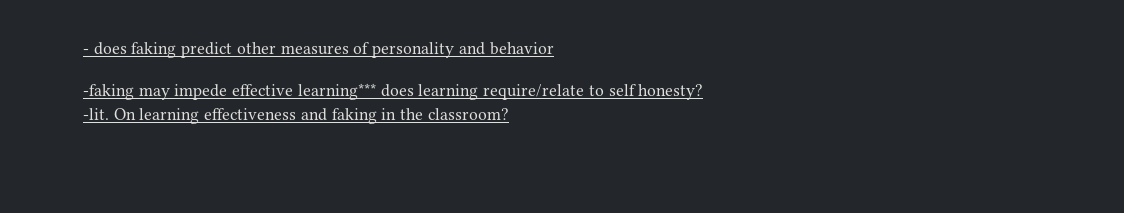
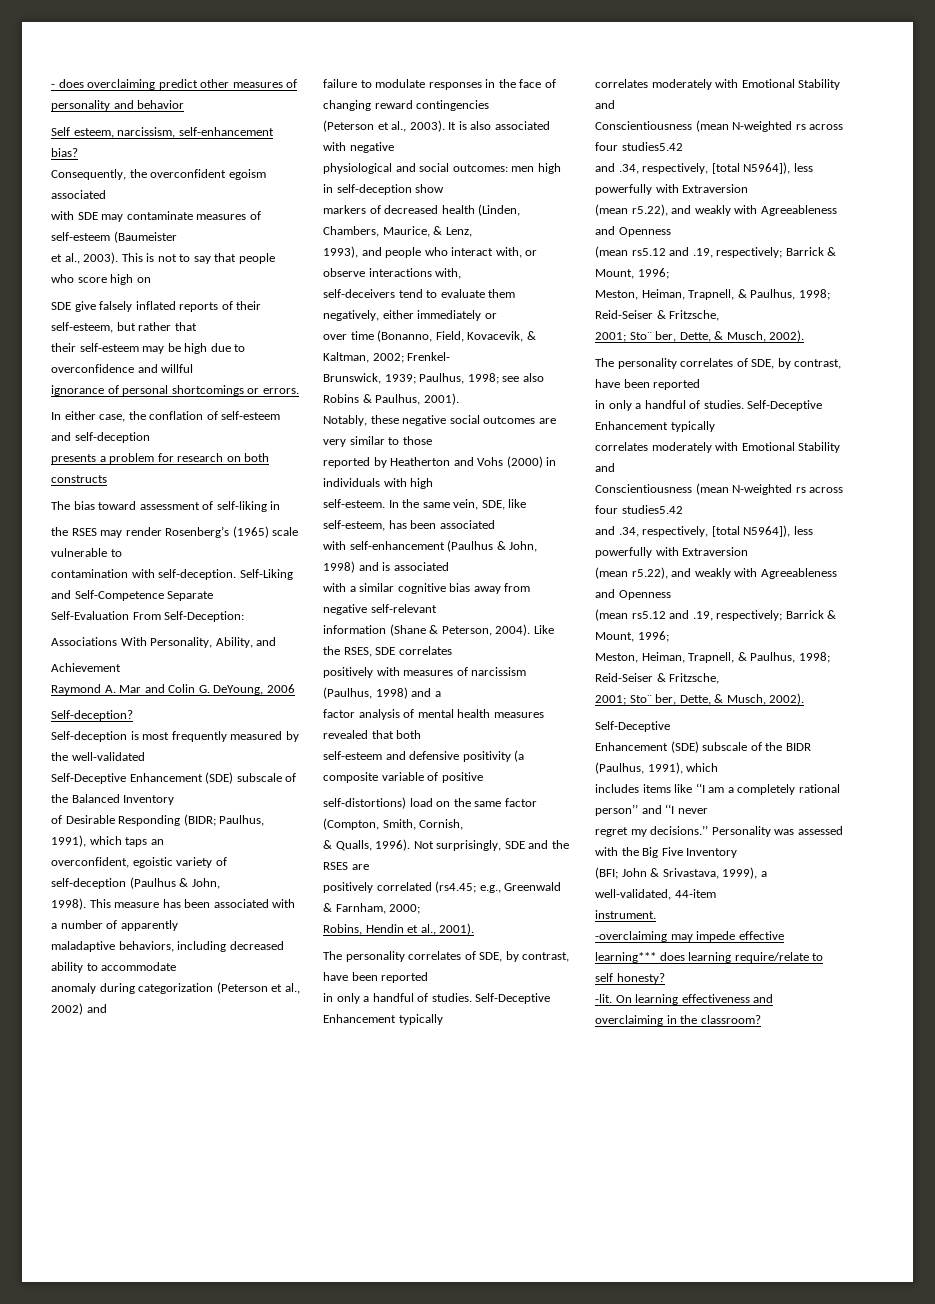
[131,42,177,58] faking -> [87,79,156,90] overclaiming
[83,84,134,100] -faking -> [51,127,274,138] [51,148,78,157] [51,169,266,180] [51,190,106,199] [51,211,261,222] [51,231,177,243] [51,252,275,264] [51,274,151,285] [51,301,262,312] [51,322,197,333] [51,343,246,354] [51,364,194,373] [51,385,299,396] [51,411,281,422] [51,432,150,443] [51,453,270,464] [51,475,107,483] [51,501,281,512] [51,526,299,538] [51,548,122,557] [51,569,293,580] [51,590,214,601] [51,611,245,622] [51,637,277,648] [51,663,121,672] [51,684,295,695] [51,710,133,721] [51,731,299,742] [51,752,145,761] [51,772,297,784] [51,794,175,805] [51,814,265,826] [51,835,164,847] [51,857,227,868] [51,877,220,889] [51,898,296,910] [51,920,178,931] [51,941,284,952] [51,962,177,973] [51,982,300,994] [51,1003,107,1015] [323,79,556,90] [323,100,490,111] [323,120,550,132] [323,142,394,153] [323,163,561,174] [323,184,445,195] [323,204,521,216] [323,226,472,237] [323,246,538,258] [323,268,462,279] [323,289,516,298] [323,310,497,321] [323,330,536,342] [323,352,451,363] [323,373,544,384] [323,393,459,405] [323,415,556,426] [323,436,432,447] [323,456,557,468] [323,478,434,489] [323,499,527,510] [323,520,495,531] [323,540,538,552] [323,561,449,573] [323,583,531,594] [323,604,437,615] [323,624,554,636] [323,646,452,657] [323,667,527,678] [323,687,441,699] [323,709,544,720] [323,730,422,739] [323,750,525,762] [323,772,483,783] [323,797,537,809] [323,818,464,830] [323,839,569,851] [323,862,369,870] [323,881,562,893] [323,903,421,914] [323,923,475,935] [323,951,570,962] [323,972,429,983] [323,993,551,1004] [323,1014,443,1025] [595,79,841,90] [595,100,615,109] [595,120,844,132] [595,142,683,151] [595,162,813,174] [595,184,749,195] [595,204,837,216] [595,226,671,237] [595,246,837,258] [595,268,669,279] [595,289,830,300] [595,310,720,321] [595,330,805,342] [595,358,842,369] [595,379,701,390] [595,400,823,411] [595,421,715,432] [595,442,841,453] [595,463,615,472] [595,483,844,495] [595,505,683,514] [595,525,813,537] [595,547,749,558] [595,567,837,579] [595,589,671,600] [595,609,837,621] [595,631,669,642] [595,652,830,663] [595,673,720,684] [595,693,805,705] [595,721,670,732] [595,741,811,753] [595,762,719,774] [595,783,840,795] [595,804,708,816] [595,825,843,837] [595,847,738,858] [595,867,767,879] [595,889,716,900] [595,910,656,919] [595,931,667,942] Self esteem, narcissism, self-enhancement bias? // Consequently, the overconfident egoism associated // with SDE may contaminate measures of self-esteem (Baumeister // et al., 2003). This is not to say that people who score high on // SDE give falsely inflated reports of their self-esteem, but rather that // their self-esteem may be high due to overconfidence and willful // ignorance of personal shortcomings or errors. // In either case, the conflation of self-esteem and self-deception // presents a problem for research on both constructs // The bias toward assessment of self-liking in // the RSES may render Rosenberg’s (1965) scale vulnerable to // contamination with self-deception. Self-Liking and Self-Competence Separate // Self-Evaluation From Self-Deception: // Associations With Personality, Ability, and // Achievement // Raymond A. Mar and Colin G. DeYoung, 2006 // Self-deception? // Self-deception is most frequently measured by the well-validated // Self-Deceptive Enhancement (SDE) subscale of the Balanced Inventory // of Desirable Responding (BIDR; Paulhus, 1991), which taps an // overconfident, egoistic variety of self-deception (Paulhus & John, // 1998). This measure has been associated with a number of apparently // maladaptive behaviors, including decreased ability to accommodate // anomaly during categorization (Peterson et al., 2002) and // failure to modulate responses in the face of changing reward contingencies // (Peterson et al., 2003). It is also associated with negative // physiological and social outcomes: men high in self-deception show // markers of decreased health (Linden, Chambers, Maurice, & Lenz, // 1993), and people who interact with, or observe interactions with, // self-deceivers tend to evaluate them negatively, either immediately or // over time (Bonanno, Field, Kovacevik, & Kaltman, 2002; Frenkel- // Brunswick, 1939; Paulhus, 1998; see also Robins & Paulhus, 2001). // Notably, these negative social outcomes are very similar to those // reported by Heatherton and Vohs (2000) in individuals with high // self-esteem. In the same vein, SDE, like self-esteem, has been associated // with self-enhancement (Paulhus & John, 1998) and is associated // with a similar cognitive bias away from negative self-relevant // information (Shane & Peterson, 2004). Like the RSES, SDE correlates // positively with measures of narcissism (Paulhus, 1998) and a // factor analysis of mental health measures revealed that both // self-esteem and defensive positivity (a composite variable of positive // self-distortions) load on the same factor (Compton, Smith, Cornish, // & Qualls, 1996). Not surprisingly, SDE and the RSES are // positively correlated (rs4.45; e.g., Greenwald & Farnham, 2000; // Robins, Hendin et al., 2001). // The personality correlates of SDE, by contrast, have been reported // in only a handful of studies. Self-Deceptive Enhancement typically // correlates moderately with Emotional Stability and // Conscientiousness (mean N-weighted rs across four studies5.42 // and .34, respectively, [total N5964]), less powerfully with Extraversion // (mean r5.22), and weakly with Agreeableness and Openness // (mean rs5.12 and .19, respectively; Barrick & Mount, 1996; // Meston, Heiman, Trapnell, & Paulhus, 1998; Reid-Seiser & Fritzsche, // 2001; Sto¨ ber, Dette, & Musch, 2002). // The personality correlates of SDE, by contrast, have been reported // in only a handful of studies. Self-Deceptive Enhancement typically // correlates moderately with Emotional Stability and // Conscientiousness (mean N-weighted rs across four studies5.42 // and .34, respectively, [total N5964]), less powerfully with Extraversion // (mean r5.22), and weakly with Agreeableness and Openness // (mean rs5.12 and .19, respectively; Barrick & Mount, 1996; // Meston, Heiman, Trapnell, & Paulhus, 1998; Reid-Seiser & Fritzsche, // 2001; Sto¨ ber, Dette, & Musch, 2002). // Self-Deceptive // Enhancement (SDE) subscale of the BIDR (Paulhus, 1991), which // includes items like ‘‘I am a completely rational person’’ and ‘‘I never // regret my decisions.’’ Personality was assessed with the Big Five Inventory // (BFI; John & Srivastava, 1999), a well-validated, 44-item // instrument. // -overclaiming
[331,108,377,124] faking -> [595,1015,663,1026] overclaiming

